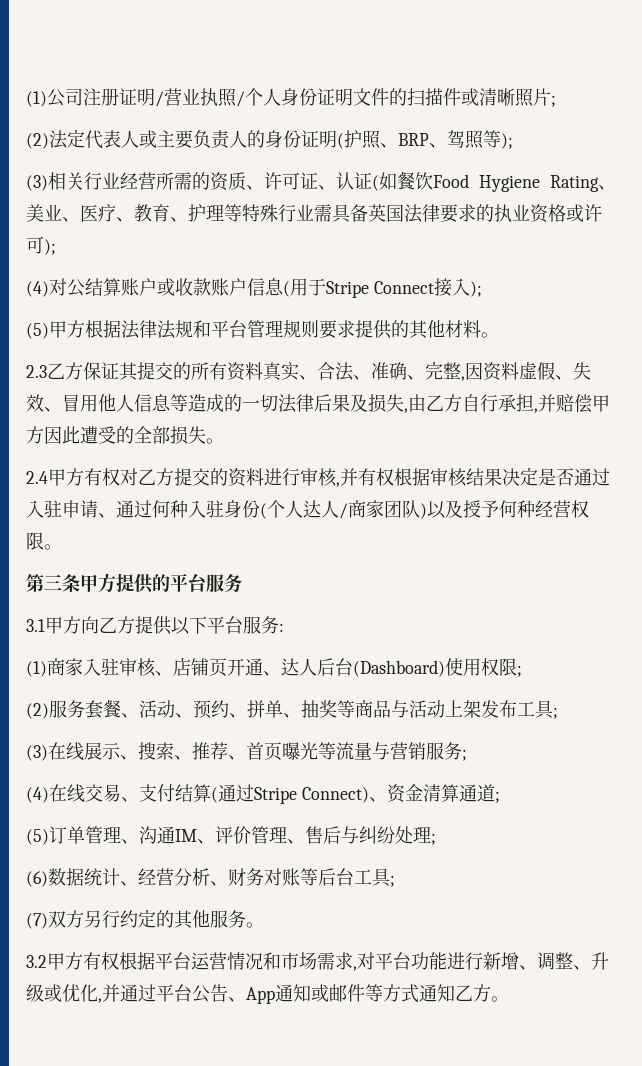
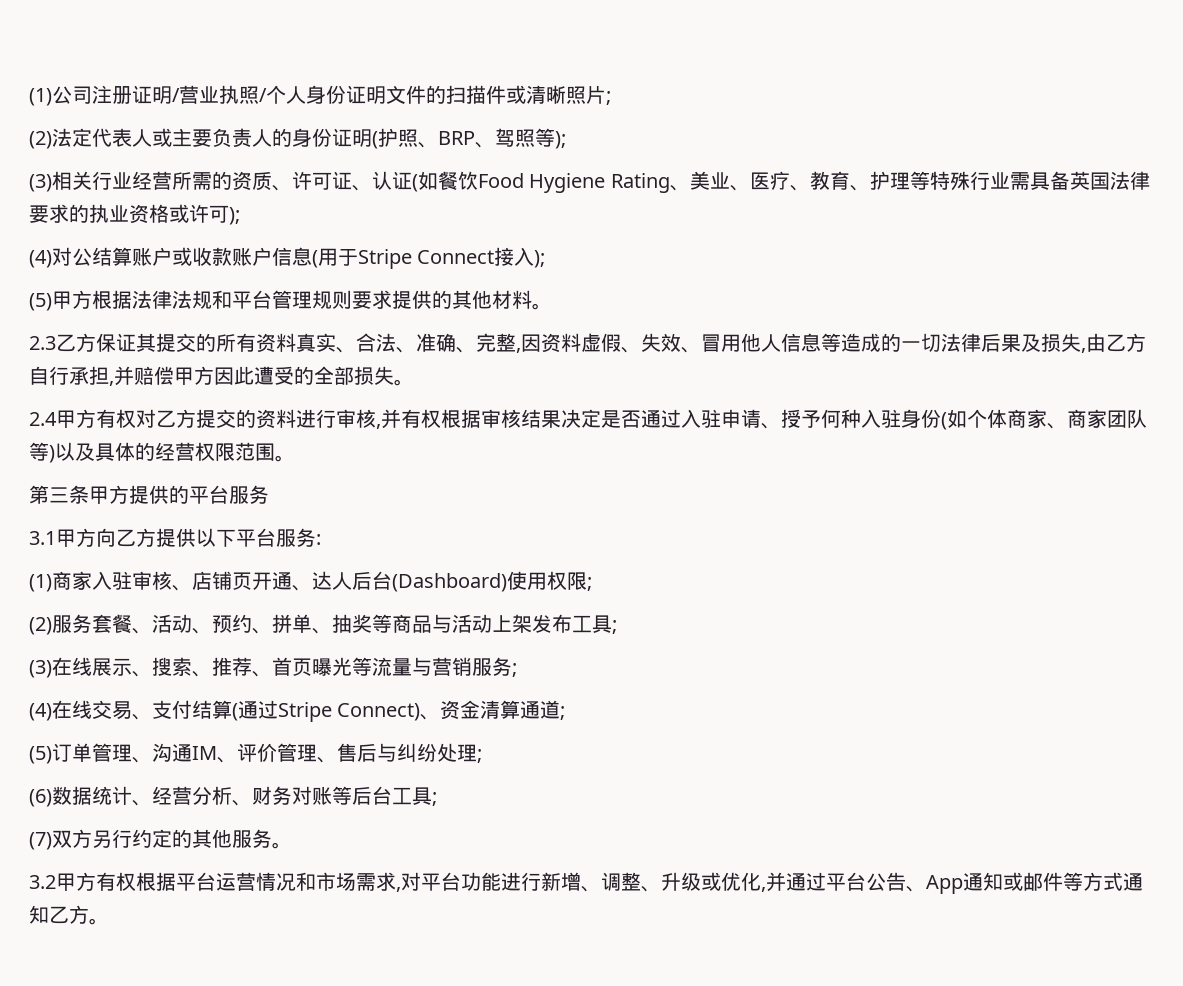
[116,500,152,518] 通过 -> [781,409,821,428] 授予
[267,500,348,519] 个人达人/ -> [947,409,1067,429] 如个体商家、
(420, 509) none -> [29,442,49,461] 等
[463,500,535,518] 授予何种 -> [95,442,155,461] 具体的
(44, 541) none -> [235,442,275,461] 范围

